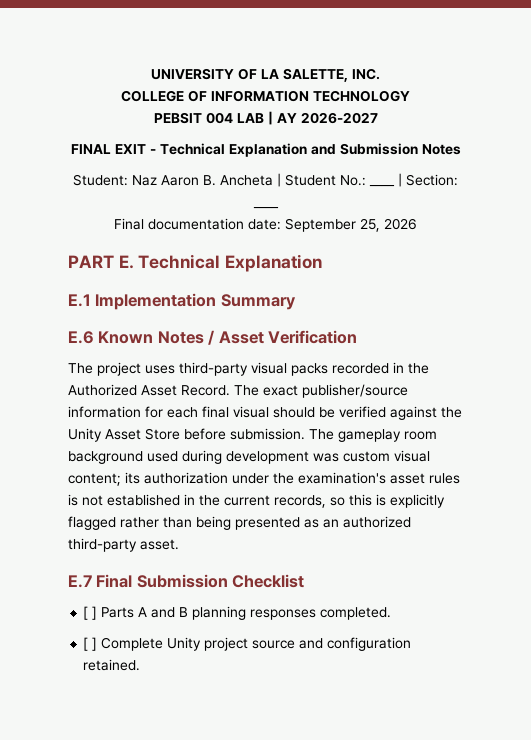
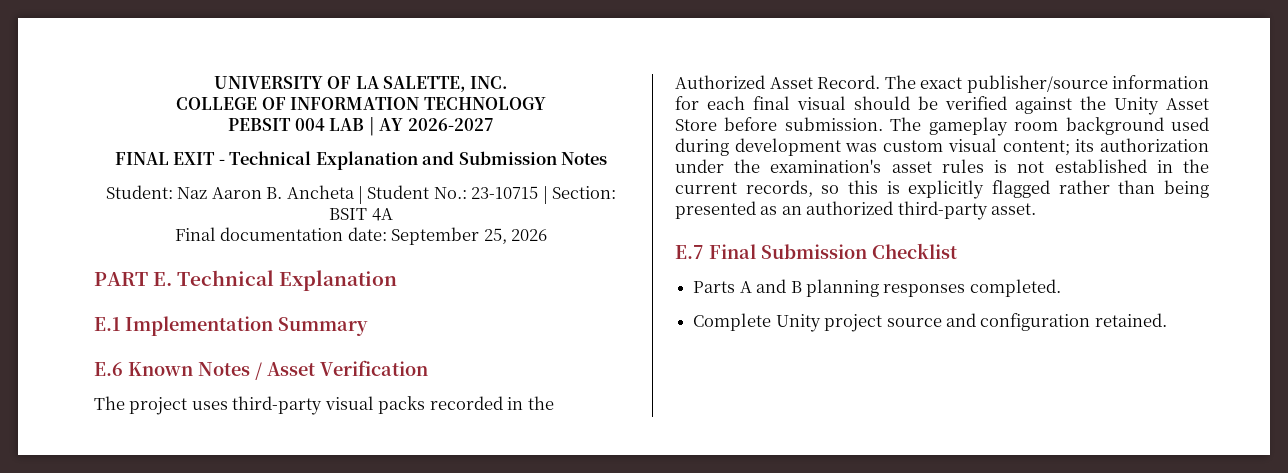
[369,185,395,187] ____ -> [471,186,539,199] 23-10715
[252,207,279,209] ____ -> [329,208,393,221] BSIT 4A
[83,606,98,620] [ ] -> (957, 251) none
[83,637,98,651] [ ] -> (1061, 288) none

